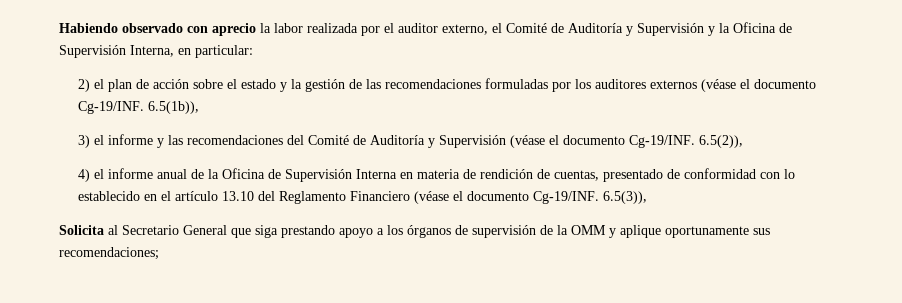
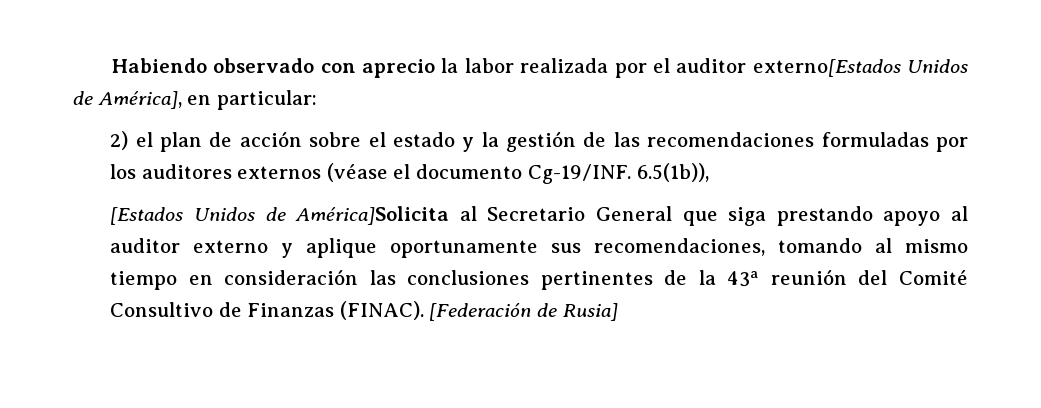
[442,22,792,36] [59,45,174,58] externo, el Comité de Auditoría y Supervisión y la Oficina de Supervisión Interna, -> [752,59,969,77] [73,91,182,109] externo[Estados Unidos de América],
[77,134,743,148] [77,168,795,182] [77,191,647,204] [59,225,104,235] 3) el informe y las recomendaciones del Comité de Auditoría y Supervisión (véase el documento Cg-19/INF. 6.5(2)), // 4) el informe anual de la Oficina de Supervisión Interna en materia de rendición de cuentas, presentado de conformidad con lo establecido en el artículo 13.10 del Reglamento Financiero (véase el documento Cg-19/INF. 6.5(3)), // Solicita -> [110,206,450,225] [Estados Unidos de América]Solicita
[377,225,770,238] [59,247,159,260] a los órganos de supervisión de la OMM y aplique oportunamente sus recomendaciones; -> [950,206,968,221] [110,238,969,258] [110,269,968,290] [110,301,618,321] al auditor externo y aplique oportunamente sus recomendaciones, tomando al mismo tiempo en consideración las conclusiones pertinentes de la 43ª reunión del Comité Consultivo de Finanzas (FINAC). [Federación de Rusia]

